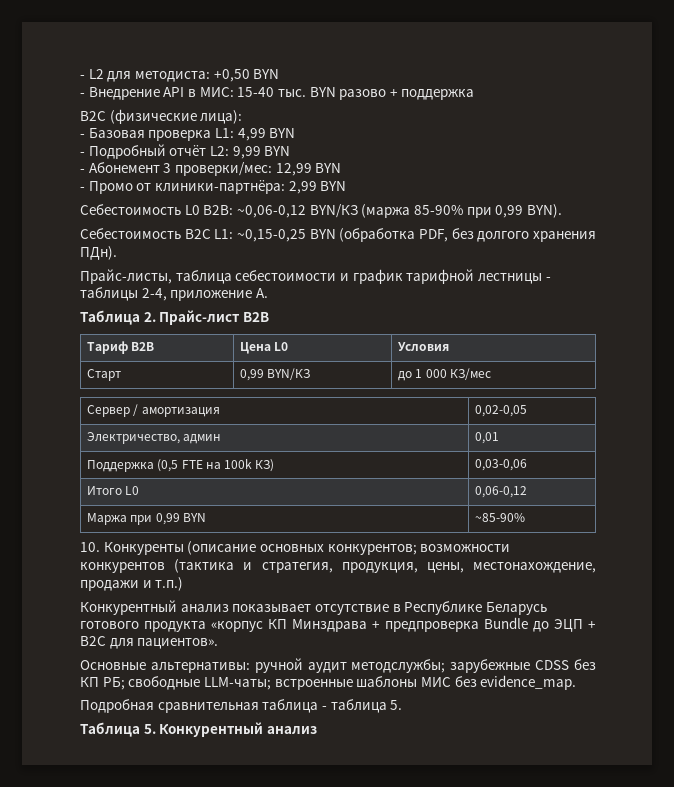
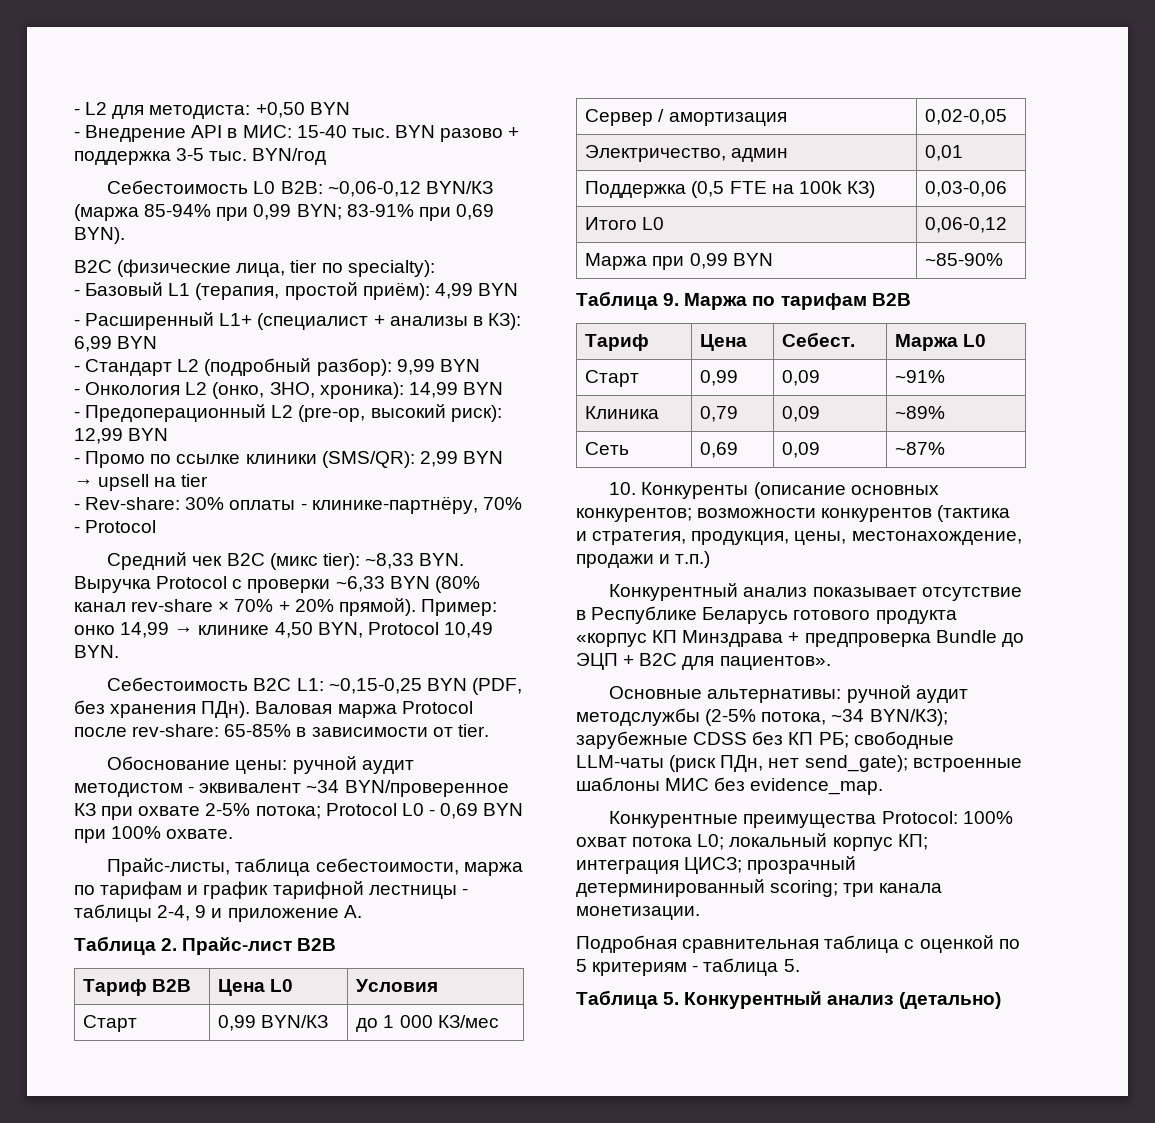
[80,109,243,124] [80,128,296,141] [80,144,291,159] [80,162,342,176] [80,180,347,194] // B2C (физические лица): // - Базовая проверка L1: 4,99 BYN // - Подробный отчёт L2: 9,99 BYN // - Абонемент 3 проверки/мес: 12,99 BYN // - Промо от клиники-партнёра: 2,99 BYN -> [176,148,327,165] 3-5 тыс. BYN/год
[413,204,562,218] 85-90% при 0,99 BYN). -> [144,204,494,221] [74,227,125,244] [74,259,435,277] [74,282,518,300] [74,312,521,330] [74,336,158,352] [74,358,480,376] [74,382,503,399] [74,404,502,422] [74,428,169,444] [74,451,503,468] [74,474,209,491] [74,496,522,514] [74,520,157,533] [107,552,465,570] [74,576,480,593] [74,598,497,616] [74,622,493,638] [74,645,119,658] 85-94% при 0,99 BYN; 83-91% при 0,69 BYN). // B2C (физические лица, tier по specialty): // - Базовый L1 (терапия, простой приём): 4,99 BYN // - Расширенный L1+ (специалист + анализы в КЗ): 6,99 BYN // - Стандарт L2 (подробный разбор): 9,99 BYN // - Онкология L2 (онко, ЗНО, хроника): 14,99 BYN // - Предоперационный L2 (pre-op, высокий риск): 12,99 BYN // - Промо по ссылке клиники (SMS/QR): 2,99 BYN → upsell на tier // - Rev-share: 30% оплаты - клинике-партнёру, 70% - Protocol // Средний чек B2C (микс tier): ~8,33 BYN. Выручка Protocol с проверки ~6,33 BYN (80% канал rev-share × 70% + 20% прямой). Пример: онко 14,99 → клинике 4,50 BYN, Protocol 10,49 BYN.
[339,228,597,242] [80,246,117,260] [80,269,337,284] (обработка PDF, без долгого хранения ПДн). // Прайс-листы, таблица себестоимости -> [472,678,523,695] [74,700,473,718] [74,724,489,737] [107,756,414,774] [74,780,509,797] [74,803,524,820] [74,826,234,843] [107,858,523,876] [74,881,183,899] (PDF, без хранения ПДн). Валовая маржа Protocol после rev-share: 65-85% в зависимости от tier. // Обоснование цены: ручной аудит методистом - эквивалент ~34 BYN/проверенное КЗ при охвате 2-5% потока; Protocol L0 - 0,69 BYN при 100% охвате. // Прайс-листы, таблица себестоимости, маржа по тарифам
(167, 294) none -> [195,905,223,918] 9 и
(526, 517) none -> [576,291,911,310] [585,334,650,351] [700,334,748,351] [782,332,856,347] [895,334,987,351] [585,370,640,387] [700,370,739,386] [782,370,821,386] [895,370,946,383] [585,406,660,419] [700,406,739,422] [782,406,821,422] [895,406,946,419] [585,442,630,455] [700,442,739,458] [782,442,821,458] [895,442,946,455] // Таблица 9. Маржа по тарифам B2B // Тариф | Цена | Себест. | Маржа L0 // Старт | 0,99 | 0,09 | ~91% // Клиника | 0,79 | 0,09 | ~89% // Сеть | 0,69 | 0,09 | ~87%
[351,659,446,673] методслужбы; -> [576,708,948,726] методслужбы (2-5% потока, ~34 BYN/КЗ);
[203,677,271,690] LLM-чаты; -> [576,755,908,772] LLM-чаты (риск ПДн, нет send_gate);
[80,699,319,713] Подробная сравнительная таблица -> [609,811,1013,828] [576,833,928,851] [576,856,857,874] [576,879,943,897] [576,906,700,920] [576,935,1020,953] [576,959,688,976] Конкурентные преимущества Protocol: 100% охват потока L0; локальный корпус КП; интеграция ЦИСЗ; прозрачный детерминированный scoring; три канала монетизации. // Подробная сравнительная таблица с оценкой по 5 критериям
(317, 730) none -> [898,992,1001,1009] (детально)

